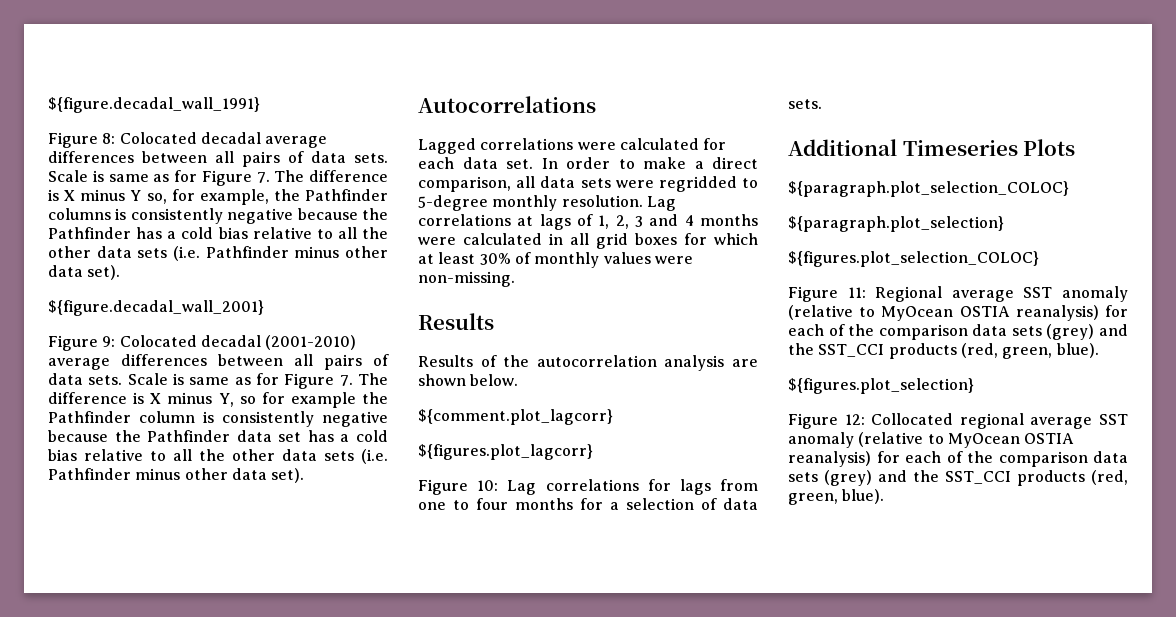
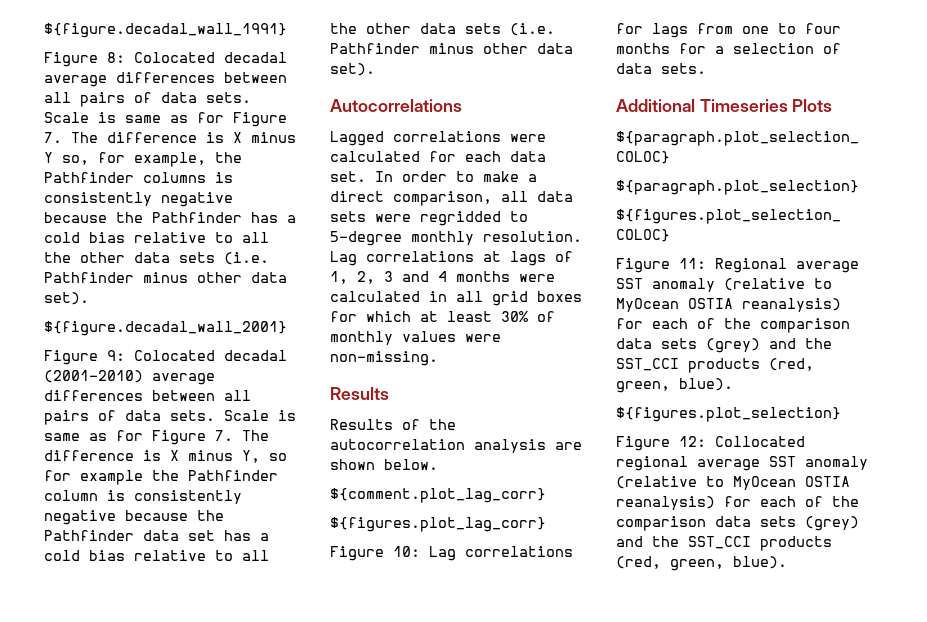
[418,409,613,425] [418,444,593,460] ${comment.plot_lagcorr} // ${figures.plot_lagcorr} -> [330,488,546,503] [330,517,546,532] ${comment.plot_lag_corr} // ${figures.plot_lag_corr}

